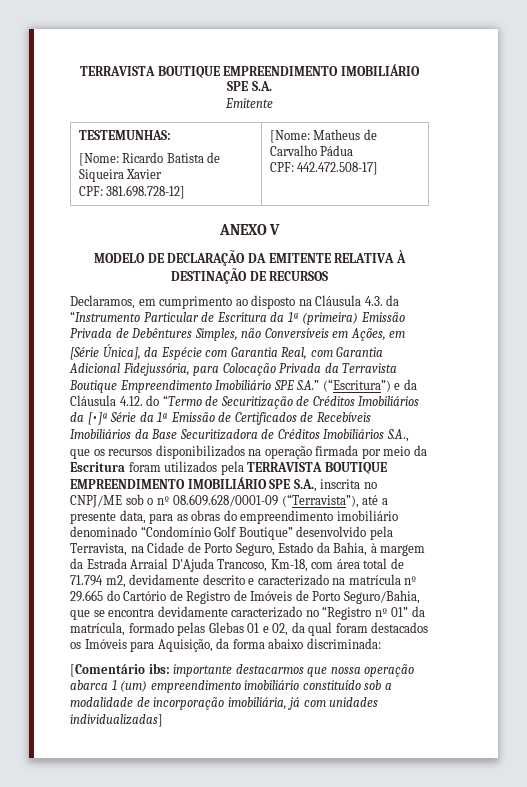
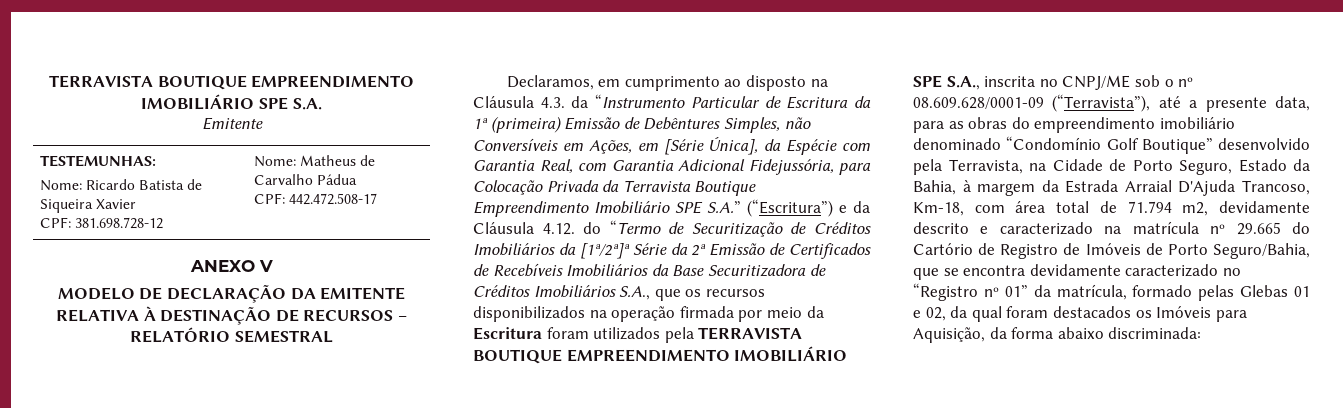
[78,153,119,166] [Nome: -> [39,180,82,191] Nome:
[106,185,186,199] [269,130,310,143] 381.698.728-12] | [Nome: -> [74,217,163,229] [253,156,296,167] 381.698.728-12 | Nome:
[297,162,379,175] 442.472.508-17] -> [288,193,377,205] 442.472.508-17
(329, 276) none -> [397,316,407,321] [130,327,333,343] – RELATÓRIO SEMESTRAL
[70,328,112,338] Privada -> (621, 123) none
[87,412,108,425] [•]ª -> [579,243,630,259] [1ª/2ª]ª
[157,412,169,422] 1ª -> [691,243,707,256] 2ª
[70,663,415,677] [70,680,392,693] [70,697,379,710] [70,714,163,727] // [Comentário ibs: importante destacarmos que nossa operação abarca 1 (um) empreendimento imobiliário constituído sob a modalidade de incorporação imobiliária, já com unidades individualizadas] -> (1202, 333) none

